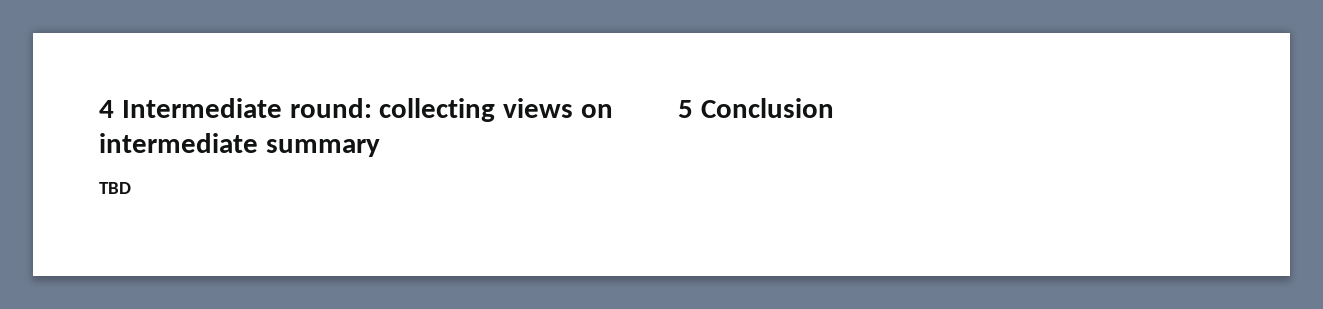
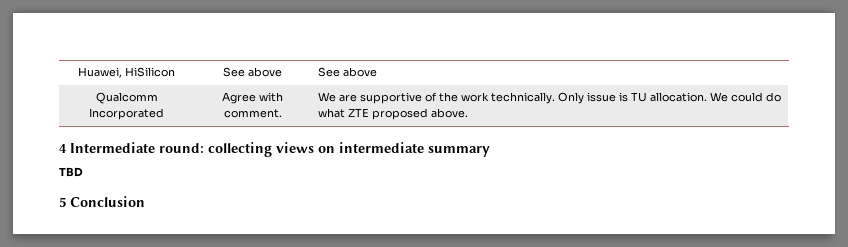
(99, 109) none -> [78,67,175,78] [222,67,282,77] [317,67,377,77] [95,92,158,104] [89,108,164,120] [221,92,283,104] [223,109,282,118] [317,92,781,104] [317,108,468,120] Huawei, HiSilicon | See above | See above // Qualcomm Incorporated | Agree with comment. | We are supportive of the work technically. Only issue is TU allocation. We could do what ZTE proposed above. //

